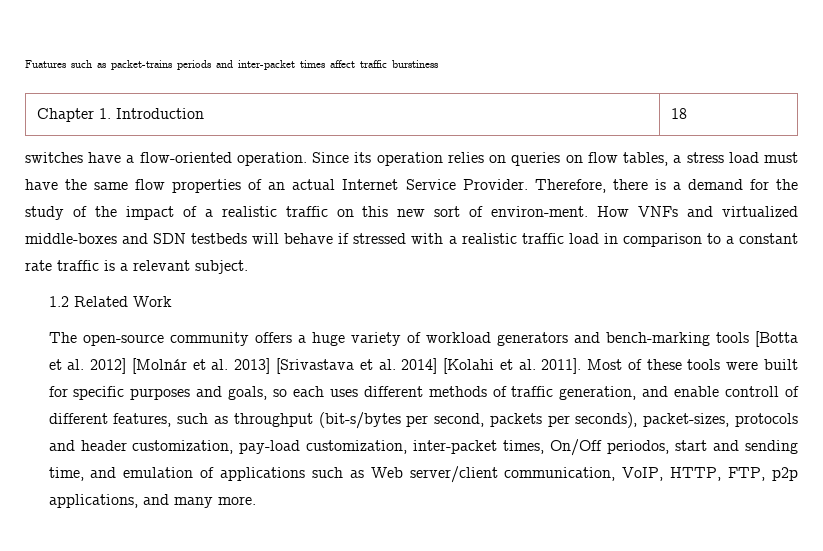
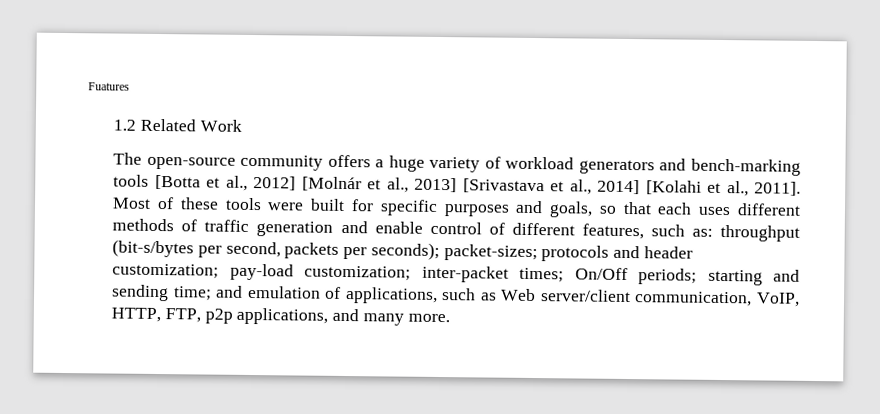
[71,60,438,70] [37,108,205,122] [671,108,688,119] [25,152,799,166] [25,179,798,193] [25,206,799,220] [25,233,798,247] [25,260,248,274] such as packet-trains periods and inter-packet times affect traffic burstiness // Chapter 1. Introduction | 18 // switches have a flow-oriented operation. Since its operation relies on queries on flow tables, a stress load must have the same flow properties of an actual Internet Service Provider. Therefore, there is a demand for the study of the impact of a realistic traffic on this new sort of environ-ment. How VNFs and virtualized middle-boxes and SDN testbeds will behave if stressed with a realistic traffic load in comparison to a constant rate traffic is a relevant subject. -> (130, 86) none
[67,359,85,370] al. -> [225,175,248,191] al.,
[211,359,229,370] al. -> [386,177,409,193] al.,
[378,359,396,370] al. -> [569,179,592,195] al.,
[518,359,536,370] al. -> [726,181,749,197] al.,
(288, 393) none -> [622,201,652,215] that
[559,386,637,400] generation, -> [256,221,334,237] generation
[725,386,780,397] controll -> [429,221,482,235] control
[213,416,228,424] as -> [691,228,713,237] as:
[575,412,730,428] seconds), packet-sizes, -> [370,242,538,262] seconds); packet-sizes;
[132,439,708,456] customization, pay-load customization, inter-packet times, On/Off periodos, start -> [112,263,763,286] customization; pay-load customization; inter-packet times; On/Off periods; starting
[48,467,84,481] time, -> [172,286,212,301] time;
[220,467,306,481] applications -> [344,286,438,304] applications,

